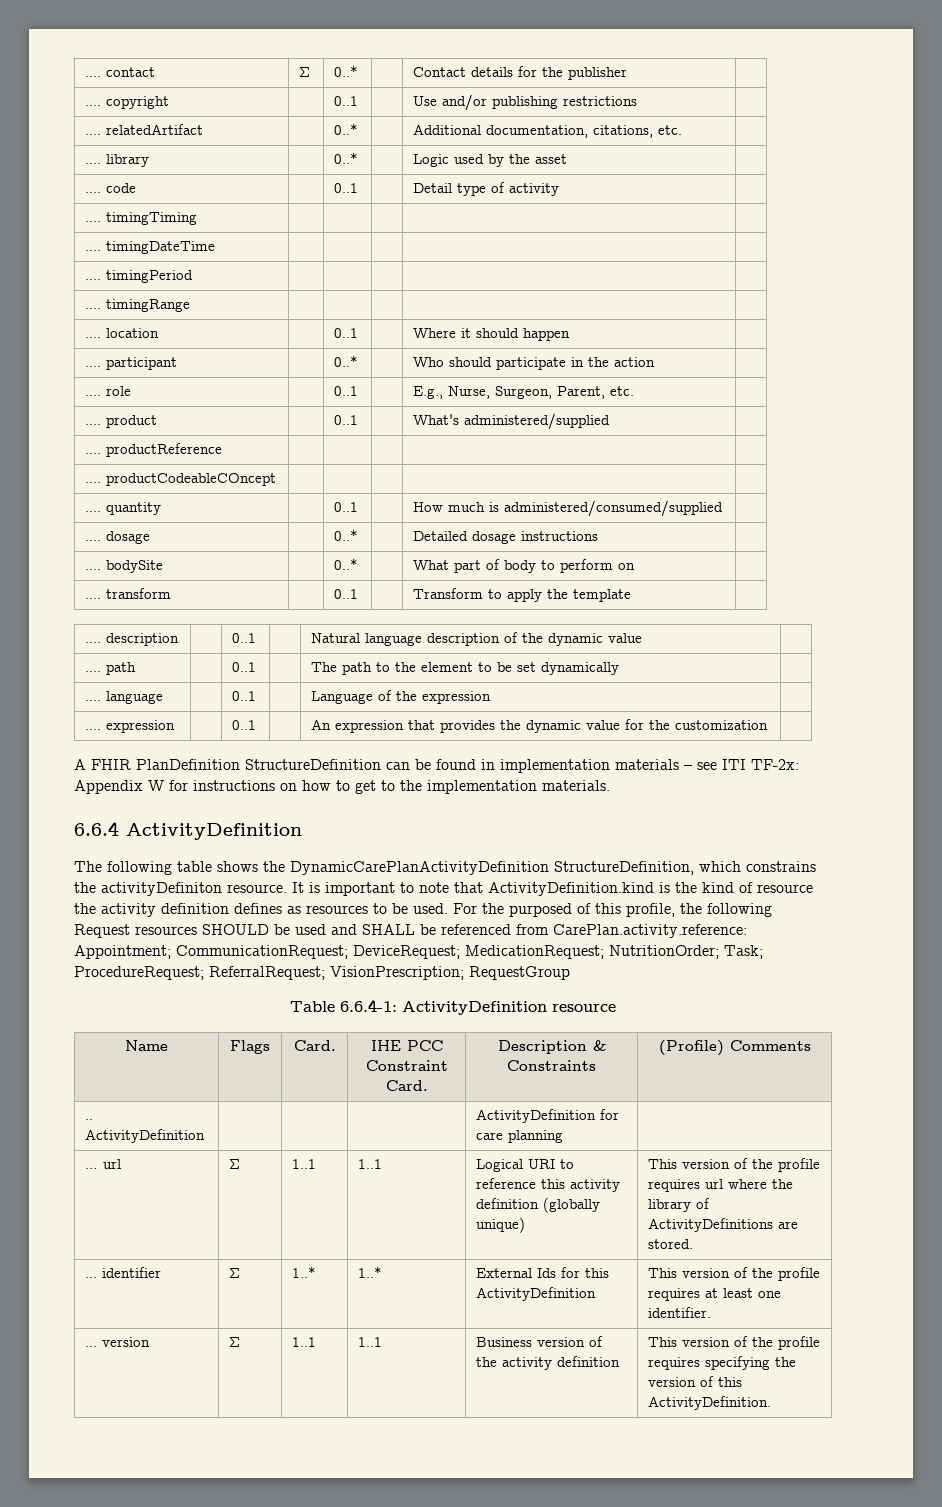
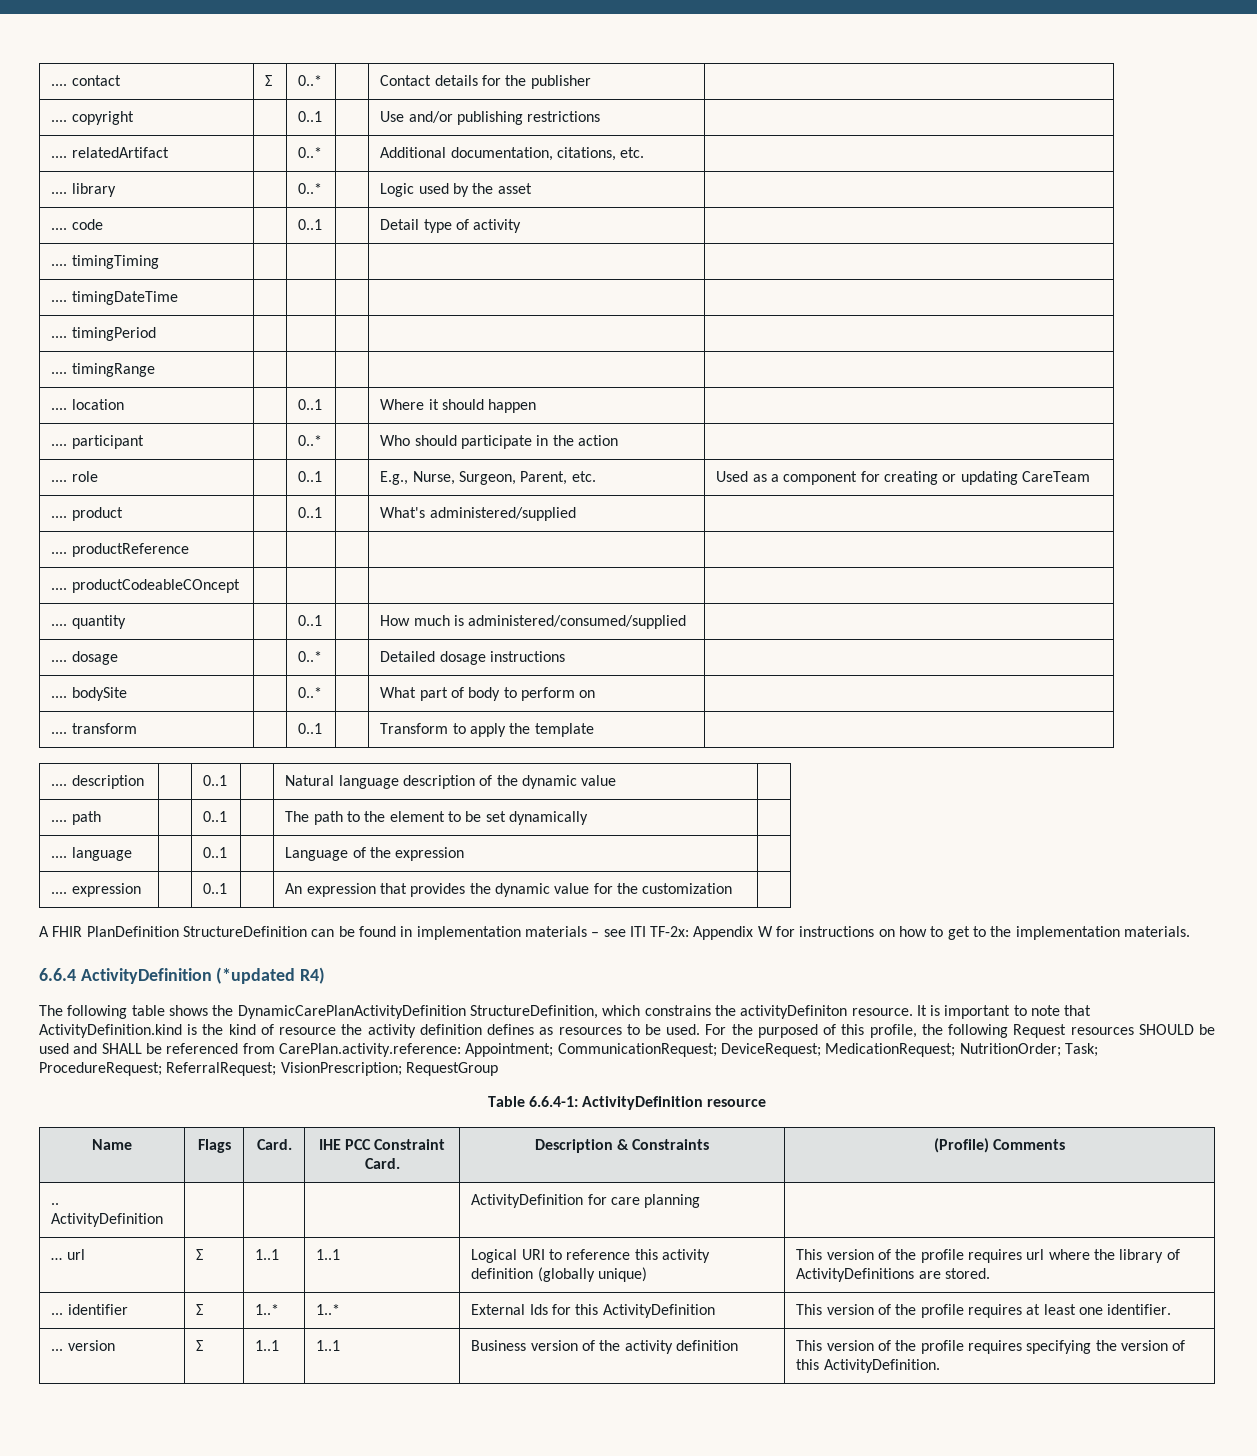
(635, 391) none -> [716,471,1090,485] Used as a component for creating or updating CareTeam
(302, 831) none -> [216,967,326,984] (*updated R4)

